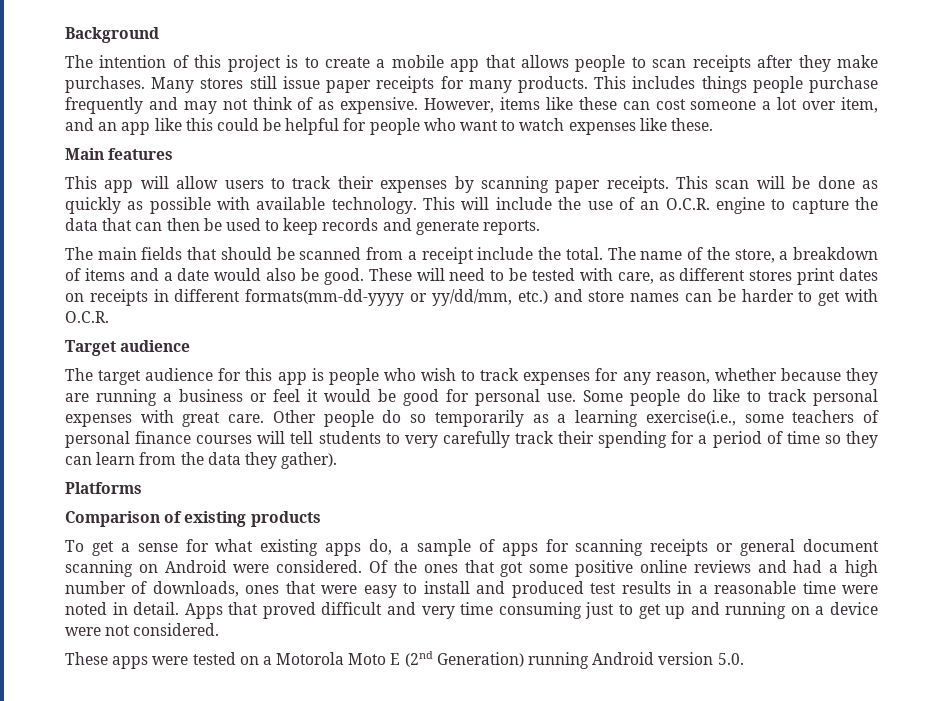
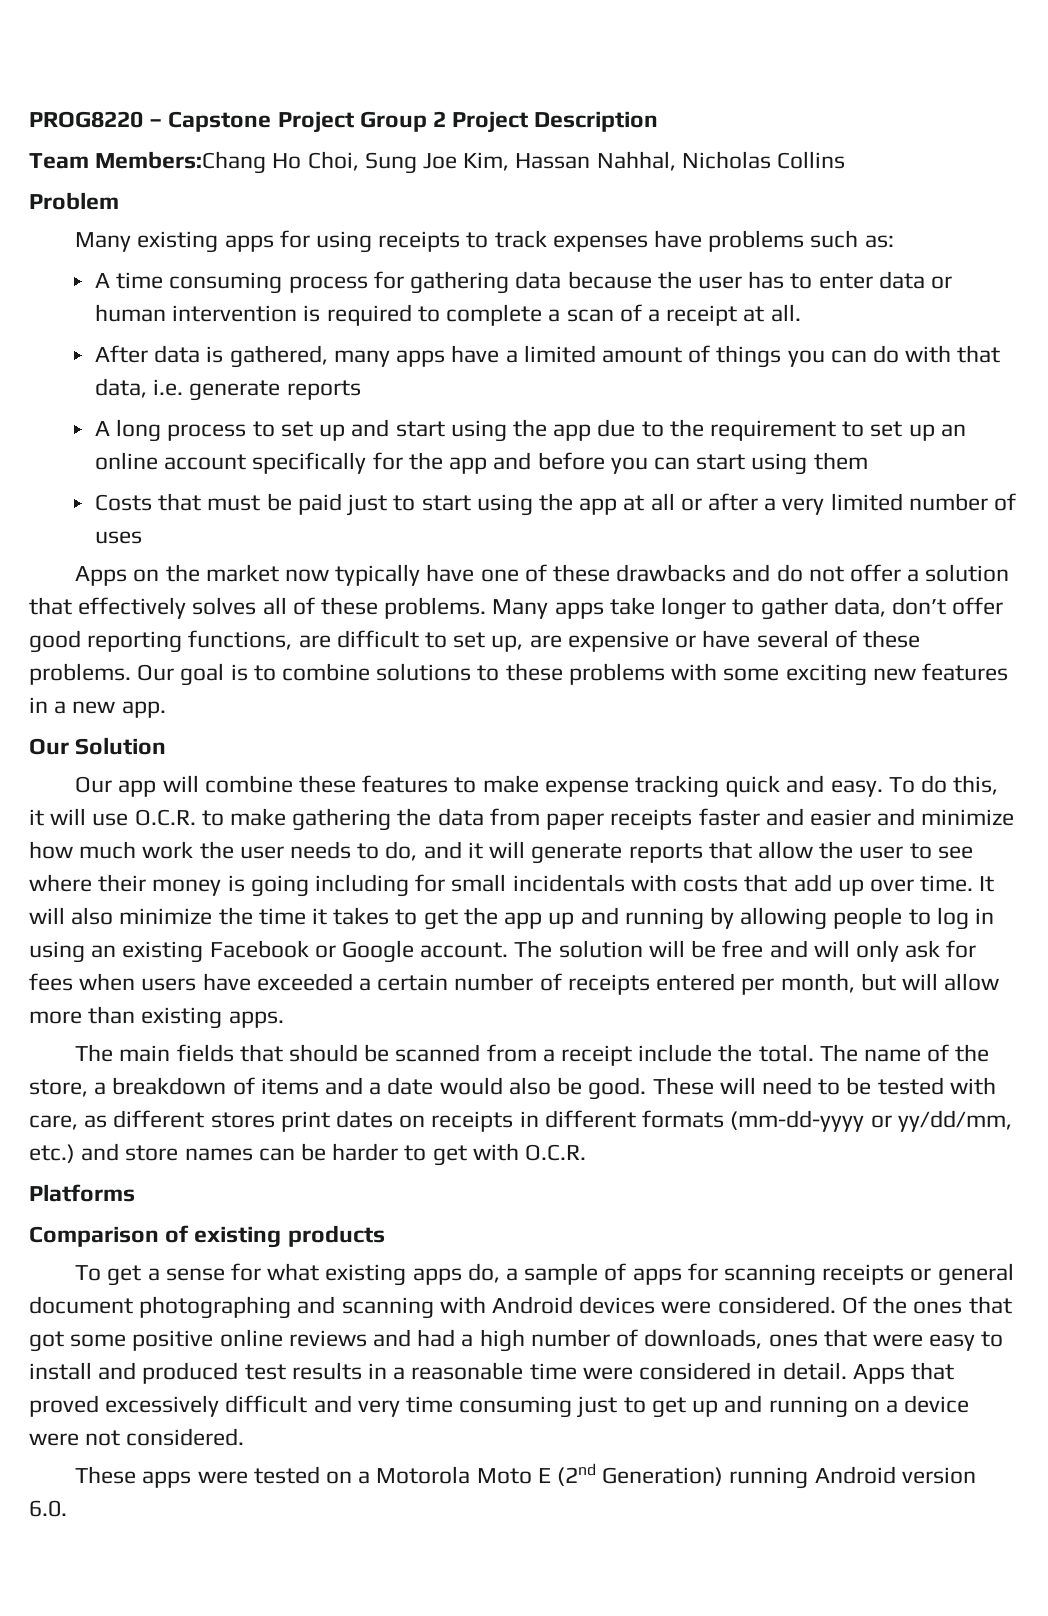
[65,27,159,43] [65,55,879,72] [65,76,878,93] [65,97,879,114] [65,118,713,135] [65,148,174,160] [65,176,879,193] [65,197,879,214] [65,218,541,235] Background // The intention of this project is to create a mobile app that allows people to scan receipts after they make purchases. Many stores still issue paper receipts for many products. This includes things people purchase frequently and may not think of as expensive. However, items like these can cost someone a lot over item, and an app like this could be helpful for people who want to watch expenses like these. // Main features // This app will allow users to track their expenses by scanning paper receipts. This scan will be done as quickly as possible with available technology. This will include the use of an O.C.R. engine to capture the data that can then be used to keep records and generate reports. -> [29,111,659,133] [29,151,846,174] [29,192,119,210] [75,230,894,253] [95,271,952,294] [95,304,801,326] [95,345,1001,368] [95,378,361,401] [95,419,966,442] [95,452,868,475] [95,493,1017,516] [95,531,143,544] [75,564,1010,586] [29,597,1004,620] [29,630,920,653] [29,663,1008,686] [29,697,166,718] [29,737,167,755] [75,775,999,798] [29,808,1015,831] [29,841,973,864] [29,874,995,897] [29,907,994,930] [29,940,977,963] [29,973,1000,995] [29,1006,284,1029] PROG8220 – Capstone Project Group 2 Project Description // Team Members:Chang Ho Choi, Sung Joe Kim, Hassan Nahhal, Nicholas Collins // Problem // Many existing apps for using receipts to track expenses have problems such as: // A time consuming process for gathering data because the user has to enter data or human intervention is required to complete a scan of a receipt at all. // After data is gathered, many apps have a limited amount of things you can do with that data, i.e. generate reports // A long process to set up and start using the app due to the requirement to set up an online account specifically for the app and before you can start using them // Costs that must be paid just to start using the app at all or after a very limited number of uses // Apps on the market now typically have one of these drawbacks and do not offer a solution that effectively solves all of these problems. Many apps take longer to gather data, don’t offer good reporting functions, are difficult to set up, are expensive or have several of these problems. Our goal is to combine solutions to these problems with some exciting new features in a new app. // Our Solution // Our app will combine these features to make expense tracking quick and easy. To do this, it will use O.C.R. to make gathering the data from paper receipts faster and easier and minimize how much work the user needs to do, and it will generate reports that allow the user to see where their money is going including for small incidentals with costs that add up over time. It will also minimize the time it takes to get the app up and running by allowing people to log in using an existing Facebook or Google account. The solution will be free and will only ask for fees when users have exceeded a certain number of receipts entered per month, but will allow more than existing apps.
[245,289,405,306] formats(mm-dd-yyyy -> [642,1110,865,1132] formats (mm-dd-yyyy
[65,340,191,356] [65,368,878,385] [65,389,878,406] [65,410,880,427] [65,431,878,448] [65,452,338,469] // Target audience // The target audience for this app is people who wish to track expenses for any reason, whether because they are running a business or feel it would be good for personal use. Some people do like to track personal expenses with great care. Other people do so temporarily as a learning exercise(i.e., some teachers of personal finance courses will tell students to very carefully track their spending for a period of time so they can learn from the data they gather). -> (587, 1152) none
[65,560,227,577] scanning on Android -> [139,1296,656,1319] photographing and scanning with Android devices
[65,602,107,615] noted -> [639,1362,752,1380] considered
(316, 610) none -> [105,1395,220,1417] excessively
[717,653,744,665] 5.0. -> [29,1500,67,1517] 6.0.

